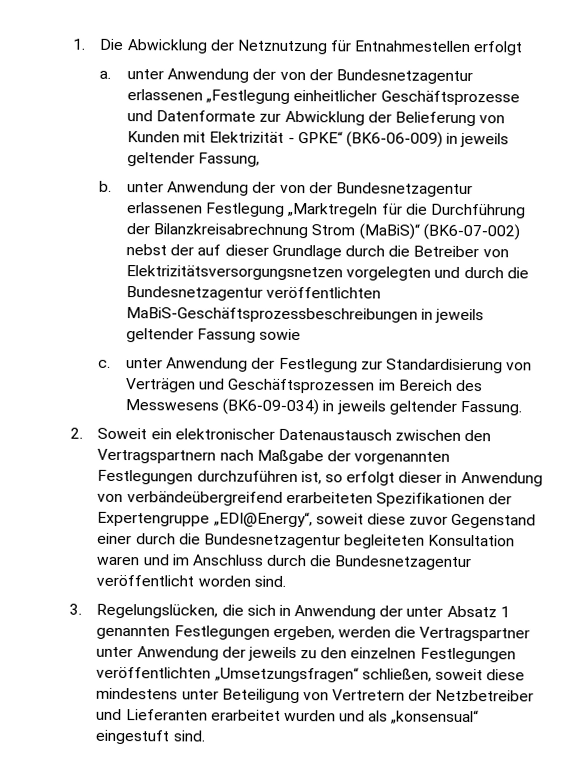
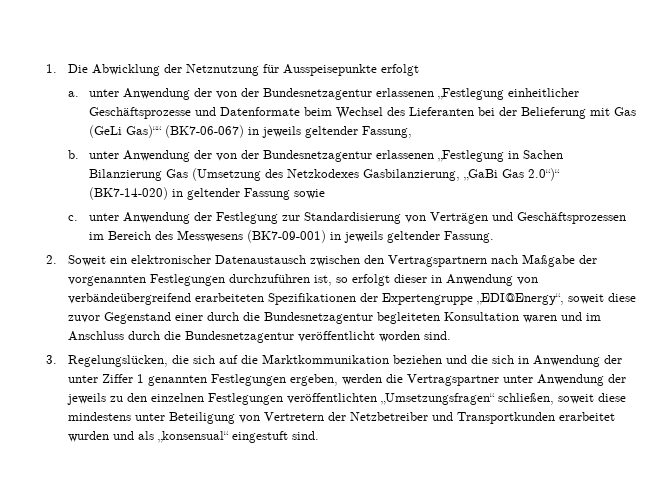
[354,40,471,53] Entnahmestellen -> [282,64,377,76] Ausspeisepunkte
[259,110,506,127] [127,131,443,148] zur Abwicklung der Belieferung von Kunden mit Elektrizität - GPKE“ (BK6-06-009) -> [303,107,636,119] [88,125,244,138] beim Wechsel des Lieferanten bei der Belieferung mit Gas (GeLi Gas)““ (BK7-06-067)
[205,202,526,219] [126,223,520,241] [126,244,509,260] [126,265,529,281] [126,286,382,301] [126,307,485,324] Festlegung „Marktregeln für die Durchführung der Bilanzkreisabrechnung Strom (MaBiS)“ (BK6-07-002) nebst der auf dieser Grundlage durch die Betreiber von Elektrizitätsversorgungsnetzen vorgelegten und durch die Bundesnetzagentur veröffentlichten MaBiS-Geschäftsprozessbeschreibungen in jeweils -> [437,150,563,162] [88,168,560,181] [88,187,183,200] „Festlegung in Sachen Bilanzierung Gas (Umsetzung des Netzkodexes Gasbilanzierung, „GaBi Gas 2.0“)“ (BK7-14-020) in
[222,398,320,416] (BK6-09-034) -> [246,230,326,243] (BK7-09-001)
(276, 610) none -> [218,354,514,364] auf die Marktkommunikation beziehen und die sich
[446,605,497,618] Absatz -> [101,374,133,383] Ziffer
[125,709,208,721] Lieferanten -> [456,412,555,424] Transportkunden

